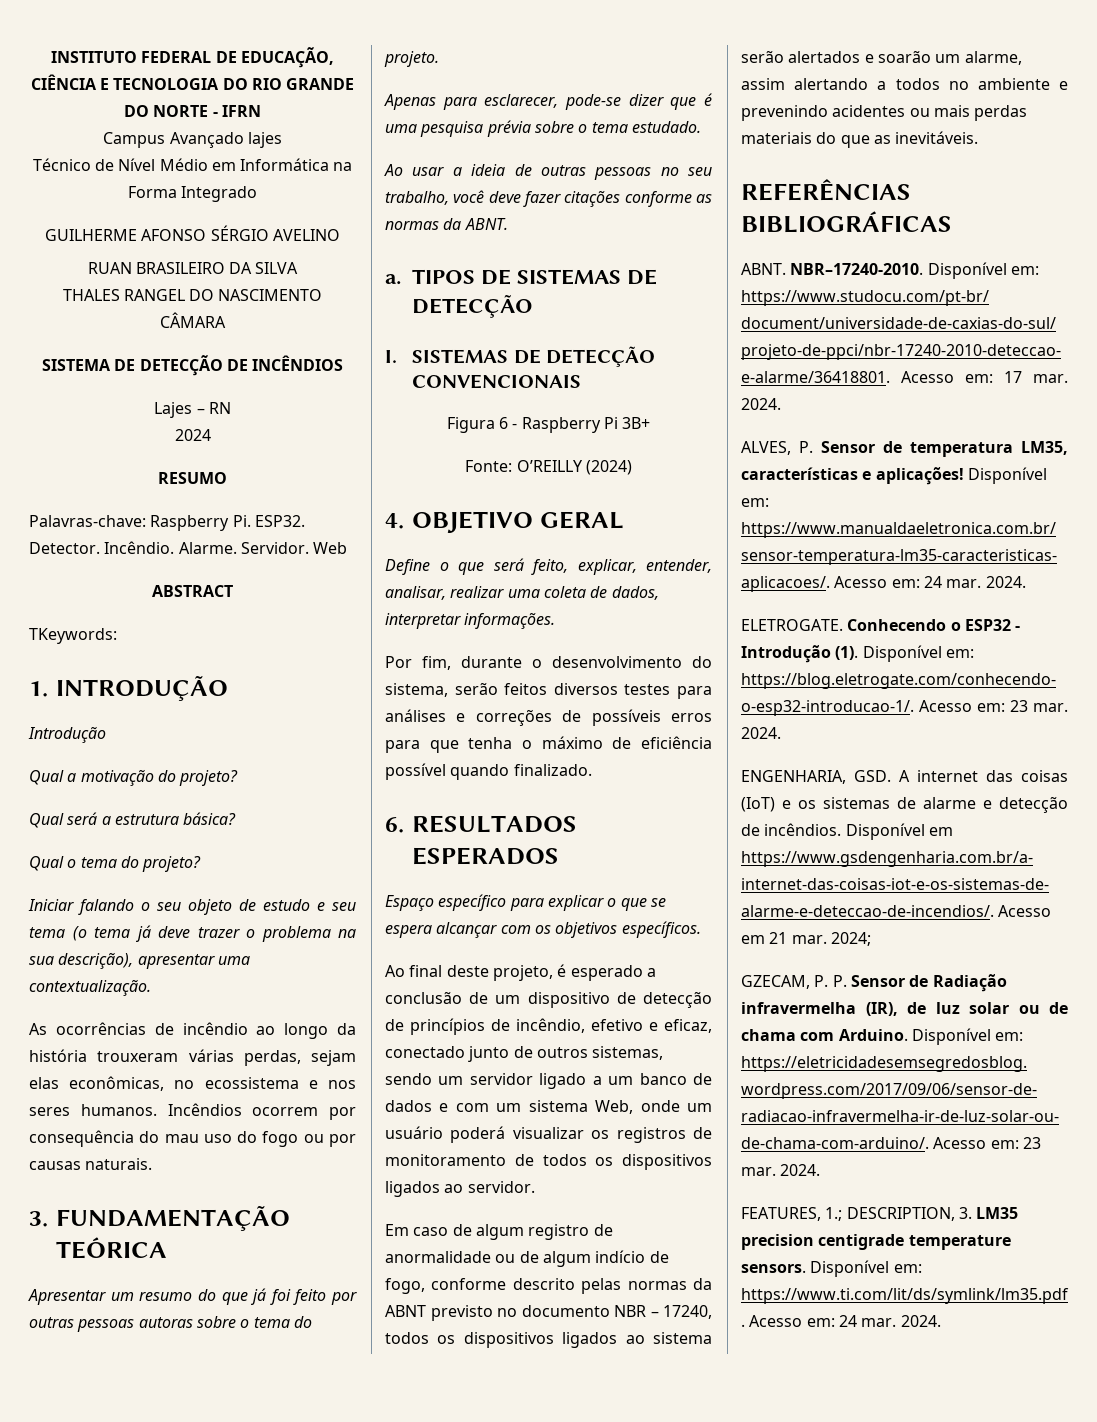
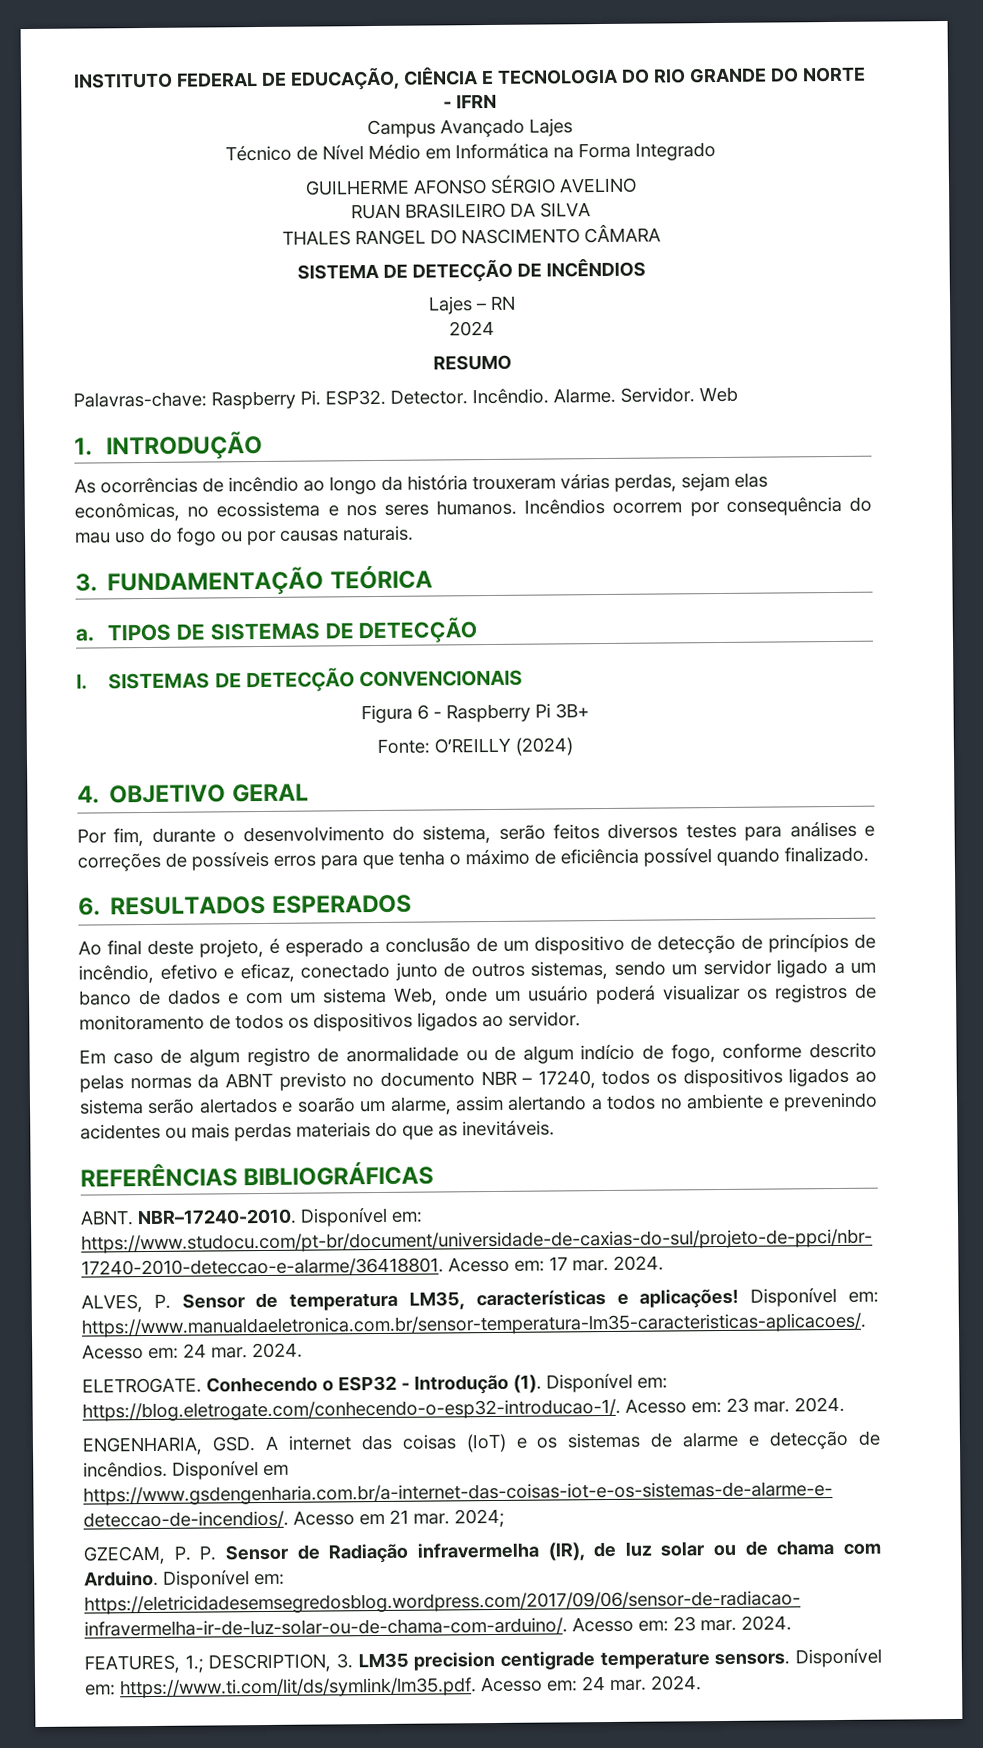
[247,132,282,148] lajes -> [529,118,573,137] Lajes
[152,585,233,597] [29,628,117,644] // ABSTRACT // TKeywords: -> (738, 394) none
[28,726,106,743] [29,769,239,786] [29,812,237,828] [29,856,202,872] [28,899,356,915] [29,925,356,942] [29,952,250,969] [29,979,151,996] // Introdução // Qual a motivação do projeto? // Qual será a estrutura básica? // Qual o tema do projeto? // Iniciar falando o seu objeto de estudo e seu tema (o tema já deve trazer o problema na sua descrição), apresentar uma contextualização. -> (264, 445) none
[28,1288,357,1305] [29,1316,312,1332] [384,51,439,67] [384,93,712,110] [385,120,701,137] [384,164,712,180] [385,190,712,207] [385,218,508,230] // Apresentar um resumo do que já foi feito por outras pessoas autoras sobre o tema do projeto. // Apenas para esclarecer, pode-se dizer que é uma pesquisa prévia sobre o tema estudado. // Ao usar a ideia de outras pessoas no seu trabalho, você deve fazer citações conforme as normas da ABNT. -> (433, 577) none
[385,558,712,575] [385,586,659,600] [385,612,556,629] // Define o que será feito, explicar, entender, analisar, realizar uma coleta de dados, interpretar informações. -> (309, 793) none
[385,894,666,911] [385,921,701,938] // Espaço específico para explicar o que se espera alcançar com os objetivos específicos. -> (412, 904) none

